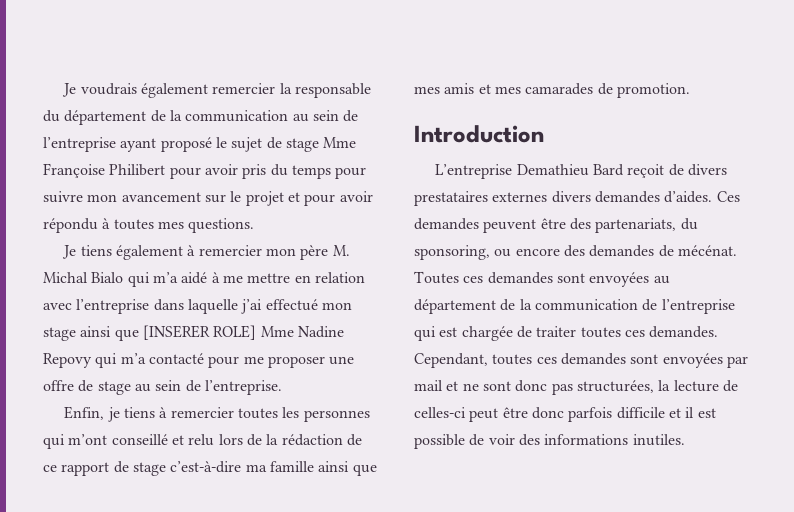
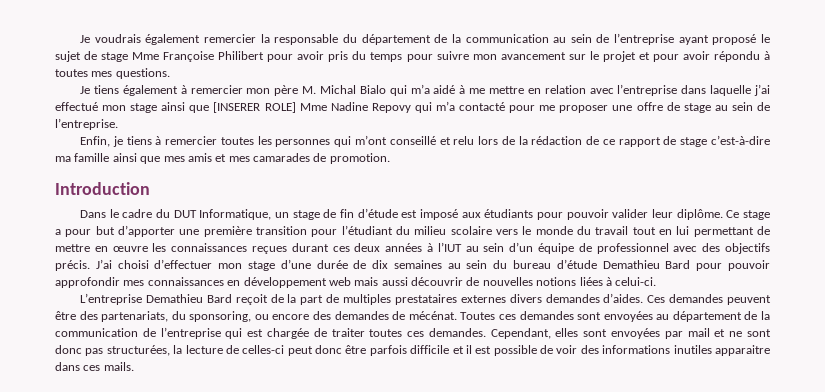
(544, 134) none -> [80,208,770,220] [55,225,771,237] [55,242,770,254] [55,259,770,271] [55,277,657,288] // Dans le cadre du DUT Informatique, un stage de fin d’étude est imposé aux étudiants pour pouvoir valider leur diplôme. Ce stage a pour but d’apporter une première transition pour l’étudiant du milieu scolaire vers le monde du travail tout en lui permettant de mettre en œuvre les connaissances reçues durant ces deux années à l’IUT au sein d’un équipe de professionnel avec des objectifs précis. J’ai choisi d’effectuer mon stage d’une durée de dix semaines au sein du bureau d’étude Demathieu Bard pour pouvoir approfondir mes connaissances en développement web mais aussi découvrir de nouvelles notions liées à celui-ci.
[687,164,727,176] divers -> [287,294,392,305] la part de multiples
[492,353,626,365] toutes ces demandes -> [555,328,579,337] elles
[502,407,564,419] être donc -> [315,345,367,354] donc être
[632,434,685,446] inutiles. -> [673,345,771,356] [55,362,134,371] inutiles apparaitre dans ces mails.

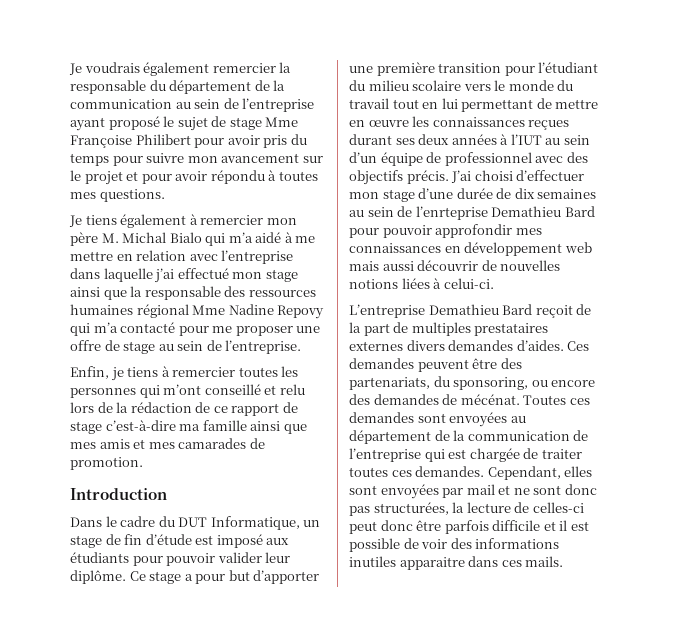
[213,102,296,113] [INSERER ROLE] -> [130,286,316,300] [70,304,189,318] la responsable des ressources humaines régional
[332,246,350,252] ces -> [395,138,415,145] ses
[493,259,597,269] du bureau d’étude -> [397,206,488,220] de l’enrteprise

